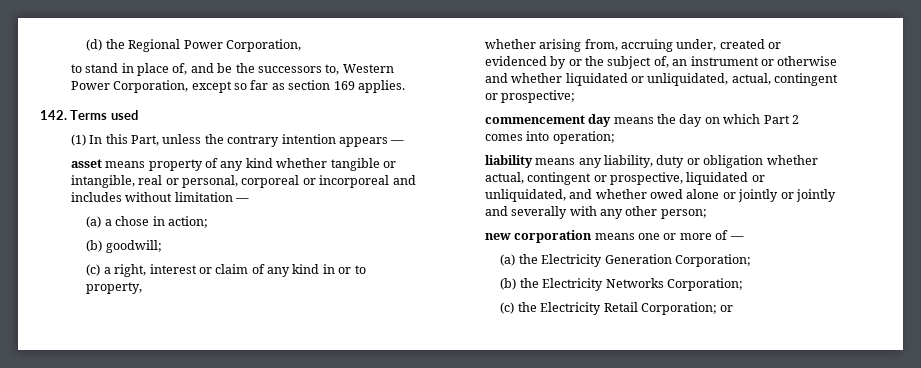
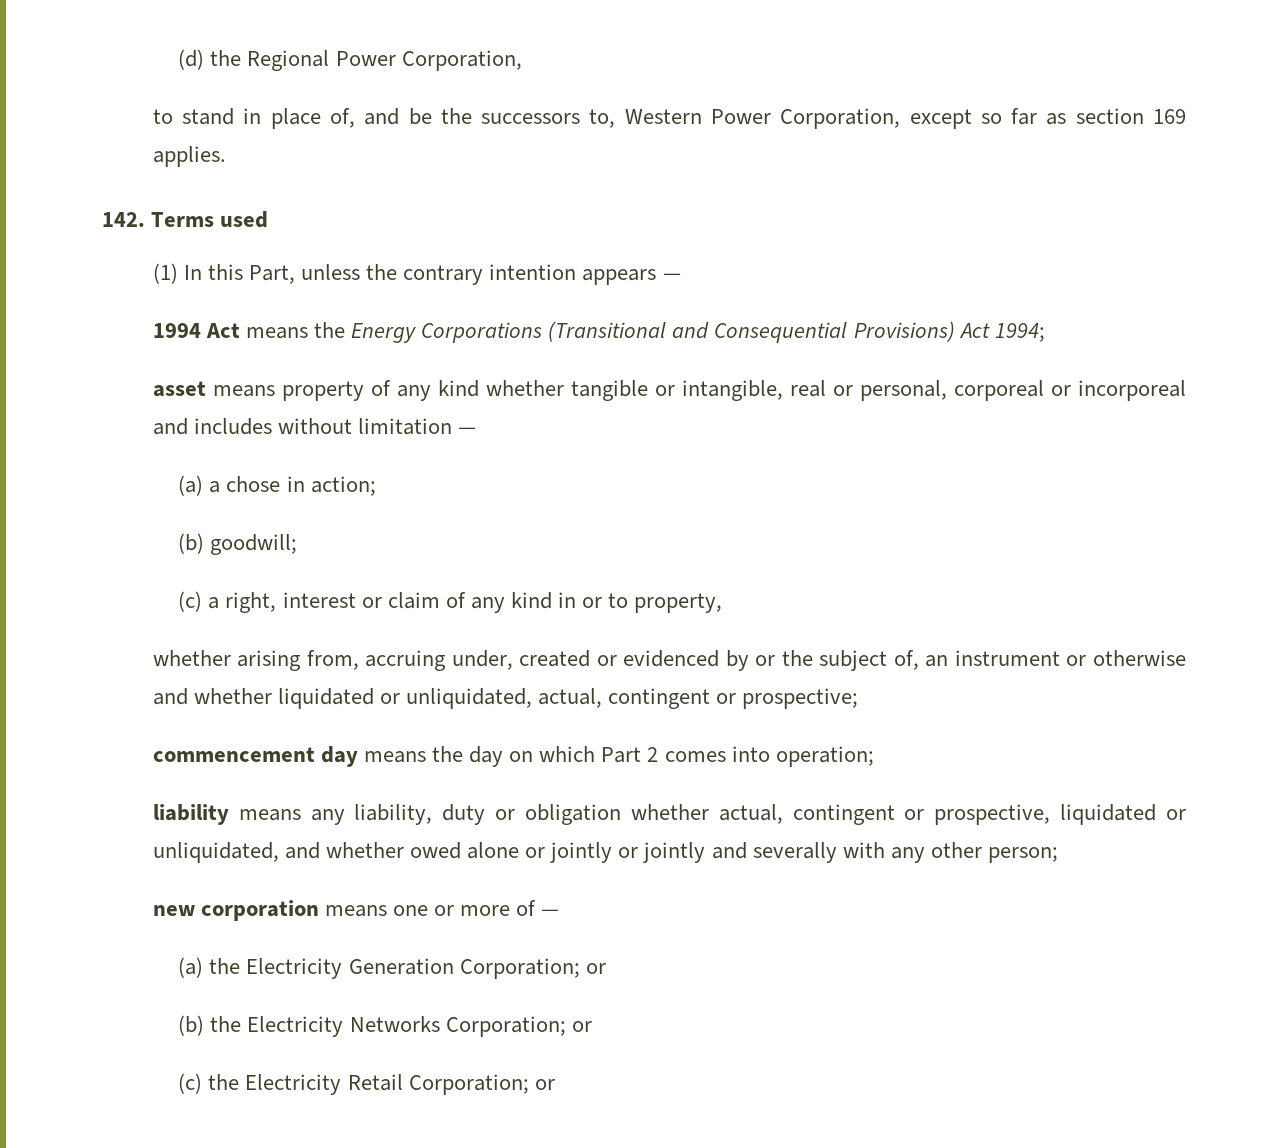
(405, 142) none -> [152,321,1045,343] // 1994 Act means the Energy Corporations (Transitional and Consequential Provisions) Act 1994;
(751, 260) none -> [585,963,606,974] or
(743, 284) none -> [571,1021,592,1032] or

